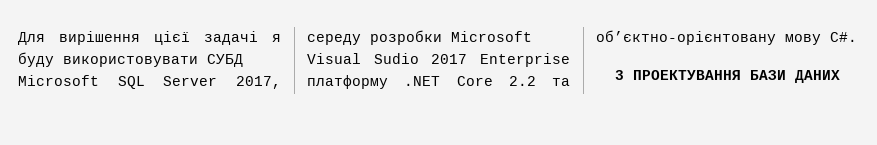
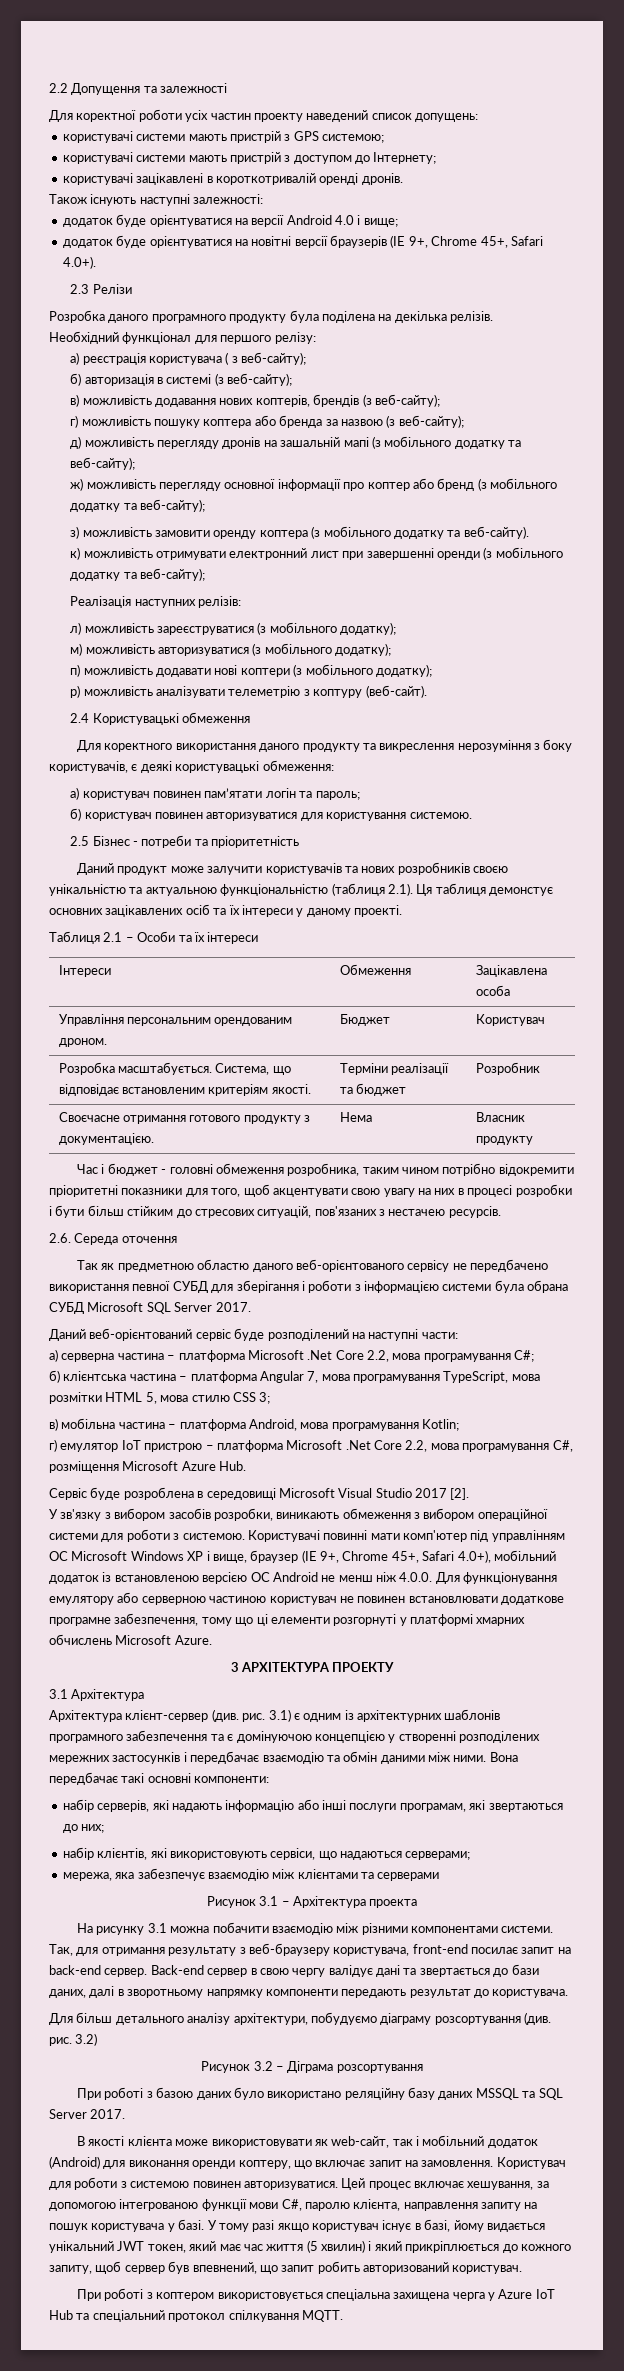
[18,31,281,45] [18,52,243,67] [18,75,281,89] [307,30,532,45] [307,53,570,67] [307,75,570,89] [596,30,857,45] [615,70,840,83] Для вирішення цієї задачі я буду використовувати СУБД Microsoft SQL Server 2017, середу розробки Microsoft Visual Sudio 2017 Enterprise платформу .NET Core 2.2 та об’єктно-орієнтовану мову C#. // 3 ПРОЕКТУВАННЯ БАЗИ ДАНИХ -> [49,83,228,95] [49,109,478,122] [62,131,384,143] [62,152,437,164] [62,173,403,185] [49,194,264,206] [62,214,398,227] [62,235,543,248] [62,256,96,269] [70,284,132,294] [49,310,493,323] [49,331,316,344] [70,352,307,365] [70,373,293,386] [70,394,440,407] [70,415,464,428] [70,436,522,449] [70,457,136,470] [70,478,558,491] [70,499,206,512] [70,526,529,539] [70,547,563,560] [70,568,206,581] [70,596,242,608] [70,622,397,635] [70,643,392,656] [70,664,432,677] [70,685,427,698] [70,712,251,725] [77,739,573,752] [49,760,334,773] [70,787,360,800] [70,808,472,821] [70,835,300,848] [77,862,509,875] [49,883,553,896] [49,904,402,917] [49,931,259,944] [58,965,111,977] [339,964,411,975] [475,965,547,977] [475,985,510,996] [58,1014,293,1026] [58,1038,107,1047] [339,1014,390,1026] [475,1014,545,1026] [58,1062,291,1075] [58,1084,311,1096] [339,1063,449,1075] [339,1083,406,1096] [475,1062,540,1075] [58,1112,311,1124] [58,1133,154,1145] [339,1112,372,1122] [475,1112,525,1122] [475,1136,533,1145] [77,1163,574,1176] [49,1184,572,1197] [49,1205,501,1218] [49,1233,177,1245] [77,1259,549,1272] [49,1280,569,1293] [49,1302,251,1314] [49,1328,458,1341] [49,1349,535,1362] [49,1370,540,1383] [49,1392,271,1404] [49,1418,459,1431] [49,1439,573,1452] [49,1461,247,1473] [49,1487,470,1500] [49,1508,548,1521] [49,1529,565,1542] [49,1550,556,1563] [49,1572,558,1584] [49,1592,564,1605] [49,1613,526,1626] [49,1634,212,1645] [230,1662,395,1672] [49,1689,145,1701] [49,1709,501,1722] [49,1730,540,1743] [49,1751,518,1764] [49,1772,270,1785] [62,1799,563,1812] [62,1824,105,1833] [62,1847,471,1860] [62,1868,440,1881] [206,1896,418,1908] [77,1922,554,1935] [49,1943,571,1956] [49,1964,539,1977] [49,1986,569,1998] [49,2012,551,2025] [49,2033,98,2046] [201,2061,423,2073] [77,2087,563,2100] [49,2109,126,2119] [77,2135,538,2148] [49,2156,566,2169] [49,2177,549,2190] [49,2199,538,2211] [49,2219,545,2232] [49,2240,571,2253] [49,2261,523,2274] [77,2288,555,2301] [49,2310,343,2322] 2.2 Допущення та залежності // Для коректної роботи усіх частин проекту наведений список допущень: // користувачі системи мають пристрій з GPS системою; // користувачі системи мають пристрій з доступом до Інтернету; // користувачі зацікавлені в короткотривалій оренді дронів. // Також існують наступні залежності: // додаток буде орієнтуватися на версії Android 4.0 і вище; // додаток буде орієнтуватися на новітні версії браузерів (IE 9+, Chrome 45+, Safari 4.0+). // 2.3 Релізи // Розробка даного програмного продукту була поділена на декілька релізів. // Необхідний функціонал для першого релізу: // а) реєстрація користувача ( з веб-сайту); // б) авторизація в системі (з веб-сайту); // в) можливість додавання нових коптерів, брендів (з веб-сайту); // г) можливість пошуку коптера або бренда за назвою (з веб-сайту); // д) можливість перегляду дронів на зашальній мапі (з мобільного додатку та веб-сайту); // ж) можливість перегляду основної інформації про коптер або бренд (з мобільного додатку та веб-сайту); // з) можливість замовити оренду коптера (з мобільного додатку та веб-сайту). // к) можливість отримувати електронний лист при завершенні оренди (з мобільного додатку та веб-сайту); // Реалізація наступних релізів: // л) можливість зареєструватися (з мобільного додатку); // м) можливість авторизуватися (з мобільного додатку); // п) можливість додавати нові коптери (з мобільного додатку); // р) можливість аналізувати телеметрію з коптуру (веб-сайт). // 2.4 Користувацькі обмеження // Для коректного використання даного продукту та викреслення нерозуміння з боку користувачів, є деякі користувацькі обмеження: // а) користувач повинен пам’ятати логін та пароль; // б) користувач повинен авторизуватися для користування системою. // 2.5 Бізнес - потреби та пріоритетність // Даний продукт може залучити користувачів та нових розробників своєю унікальністю та актуальною функціональністю (таблиця 2.1). Ця таблиця демонстує основних зацікавлених осіб та їх інтереси у даному проекті. // Таблиця 2.1 – Особи та їх інтереси // Інтереси | Обмеження | Зацікавлена особа // Управління персональним орендованим дроном. | Бюджет | Користувач // Розробка масштабується. Система, що відповідає встановленим критеріям якості. | Терміни реалізації та бюджет | Розробник // Своєчасне отримання готового продукту з документацією. | Нема | Власник продукту // Час і бюджет - головні обмеження розробника, таким чином потрібно відокремити пріоритетні показники для того, щоб акцентувати свою увагу на них в процесі розробки і бути більш стійким до стресових ситуацій, пов'язаних з нестачею ресурсів. // 2.6. Середа оточення // Так як предметною областю даного веб-орієнтованого сервісу не передбачено використання певної СУБД для зберігання і роботи з інформацією системи була обрана СУБД Microsoft SQL Server 2017. // Даний веб-орієнтований сервіс буде розподілений на наступні части: // а) серверна частина – платформа Microsoft .Net Core 2.2, мова програмування C#; // б) клієнтська частина – платформа Angular 7, мова програмування TypeScript, мова розмітки HTML 5, мова стилю CSS 3; // в) мобільна частина – платформа Android, мова програмування Kotlin; // г) емулятор IoT пристрою – платформа Microsoft .Net Core 2.2, мова програмування C#, розміщення Microsoft Azure Hub. // Сервіс буде розроблена в середовищі Microsoft Visual Studio 2017 [2]. // У зв'язку з вибором засобів розробки, виникають обмеження з вибором операційної системи для роботи з системою. Користувачі повинні мати комп'ютер під управлінням ОС Microsoft Windows XP і вище, браузер (IE 9+, Chrome 45+, Safari 4.0+), мобільний додаток із встановленою версією ОС Android не менш ніж 4.0.0. Для функціонування емулятору або серверною частиною користувач не повинен встановлювати додаткове програмне забезпечення, тому що ці елементи розгорнуті у платформі хмарних обчислень Microsoft Azure. // 3 АРХІТЕКТУРА ПРОЕКТУ // 3.1 Архітектура // Архітектура клієнт-сервер (див. рис. 3.1) є одним із архітектурних шаблонів програмного забезпечення та є домінуючою концепцією у створенні розподілених мережних застосунків і передбачає взаємодію та обмін даними між ними. Вона передбачає такі основні компоненти: // набір серверів, які надають інформацію або інші послуги програмам, які звертаються до них; // набір клієнтів, які використовують сервіси, що надаються серверами; // мережа, яка забезпечує взаємодію між клієнтами та серверами // Рисунок 3.1 – Архітектура проекта // На рисунку 3.1 можна побачити взаємодію між різними компонентами системи. Так, для отримання результату з веб-браузеру користувача, front-end посилає запит на back-end сервер. Back-end сервер в свою чергу валідує дані та звертається до бази даних, далі в зворотньому напрямку компоненти передають результат до користувача. // Для більш детального аналізу архітектури, побудуємо діаграму розсортування (див. рис. 3.2) // Рисунок 3.2 – Діграма розсортування // При роботі з базою даних було використано реляційну базу даних MSSQL та SQL Server 2017. // В якості клієнта може використовувати як web-сайт, так і мобільний додаток (Android) для виконання оренди коптеру, що включає запит на замовлення. Користувач для роботи з системою повинен авторизуватися. Цей процес включає хешування, за допомогою інтегрованою функції мови C#, паролю клієнта, направлення запиту на пошук користувача у базі. У тому разі якщо користувач існує в базі, йому видається унікальний JWT токен, який має час життя (5 хвилин) і який прикріплюється до кожного запиту, щоб сервер був впевнений, що запит робить авторизований користувач. // При роботі з коптером використовується спеціальна захищена черга у Azure IoT Hub та спеціальний протокол спілкування MQTT.

